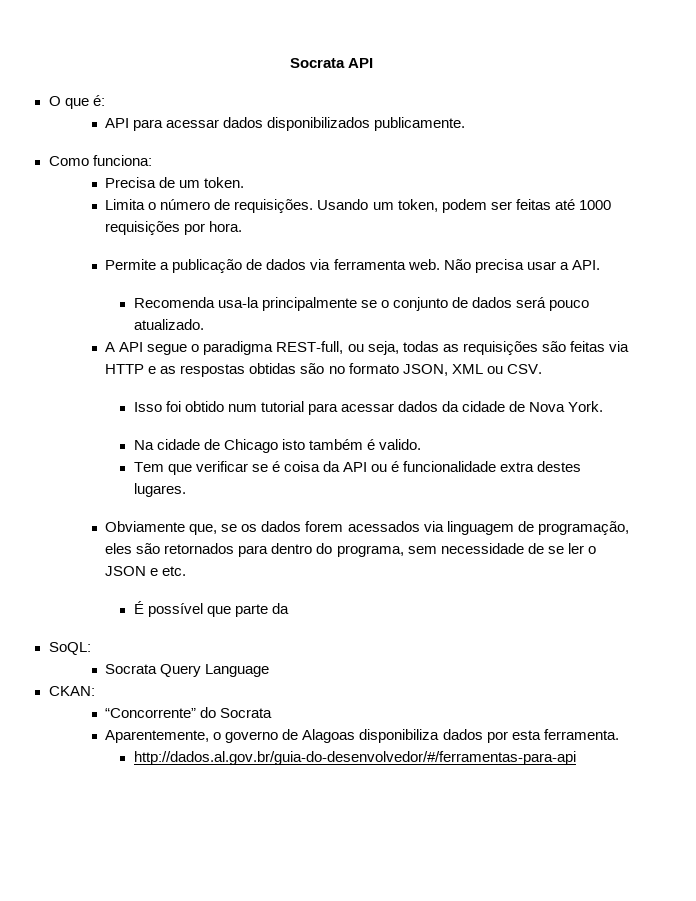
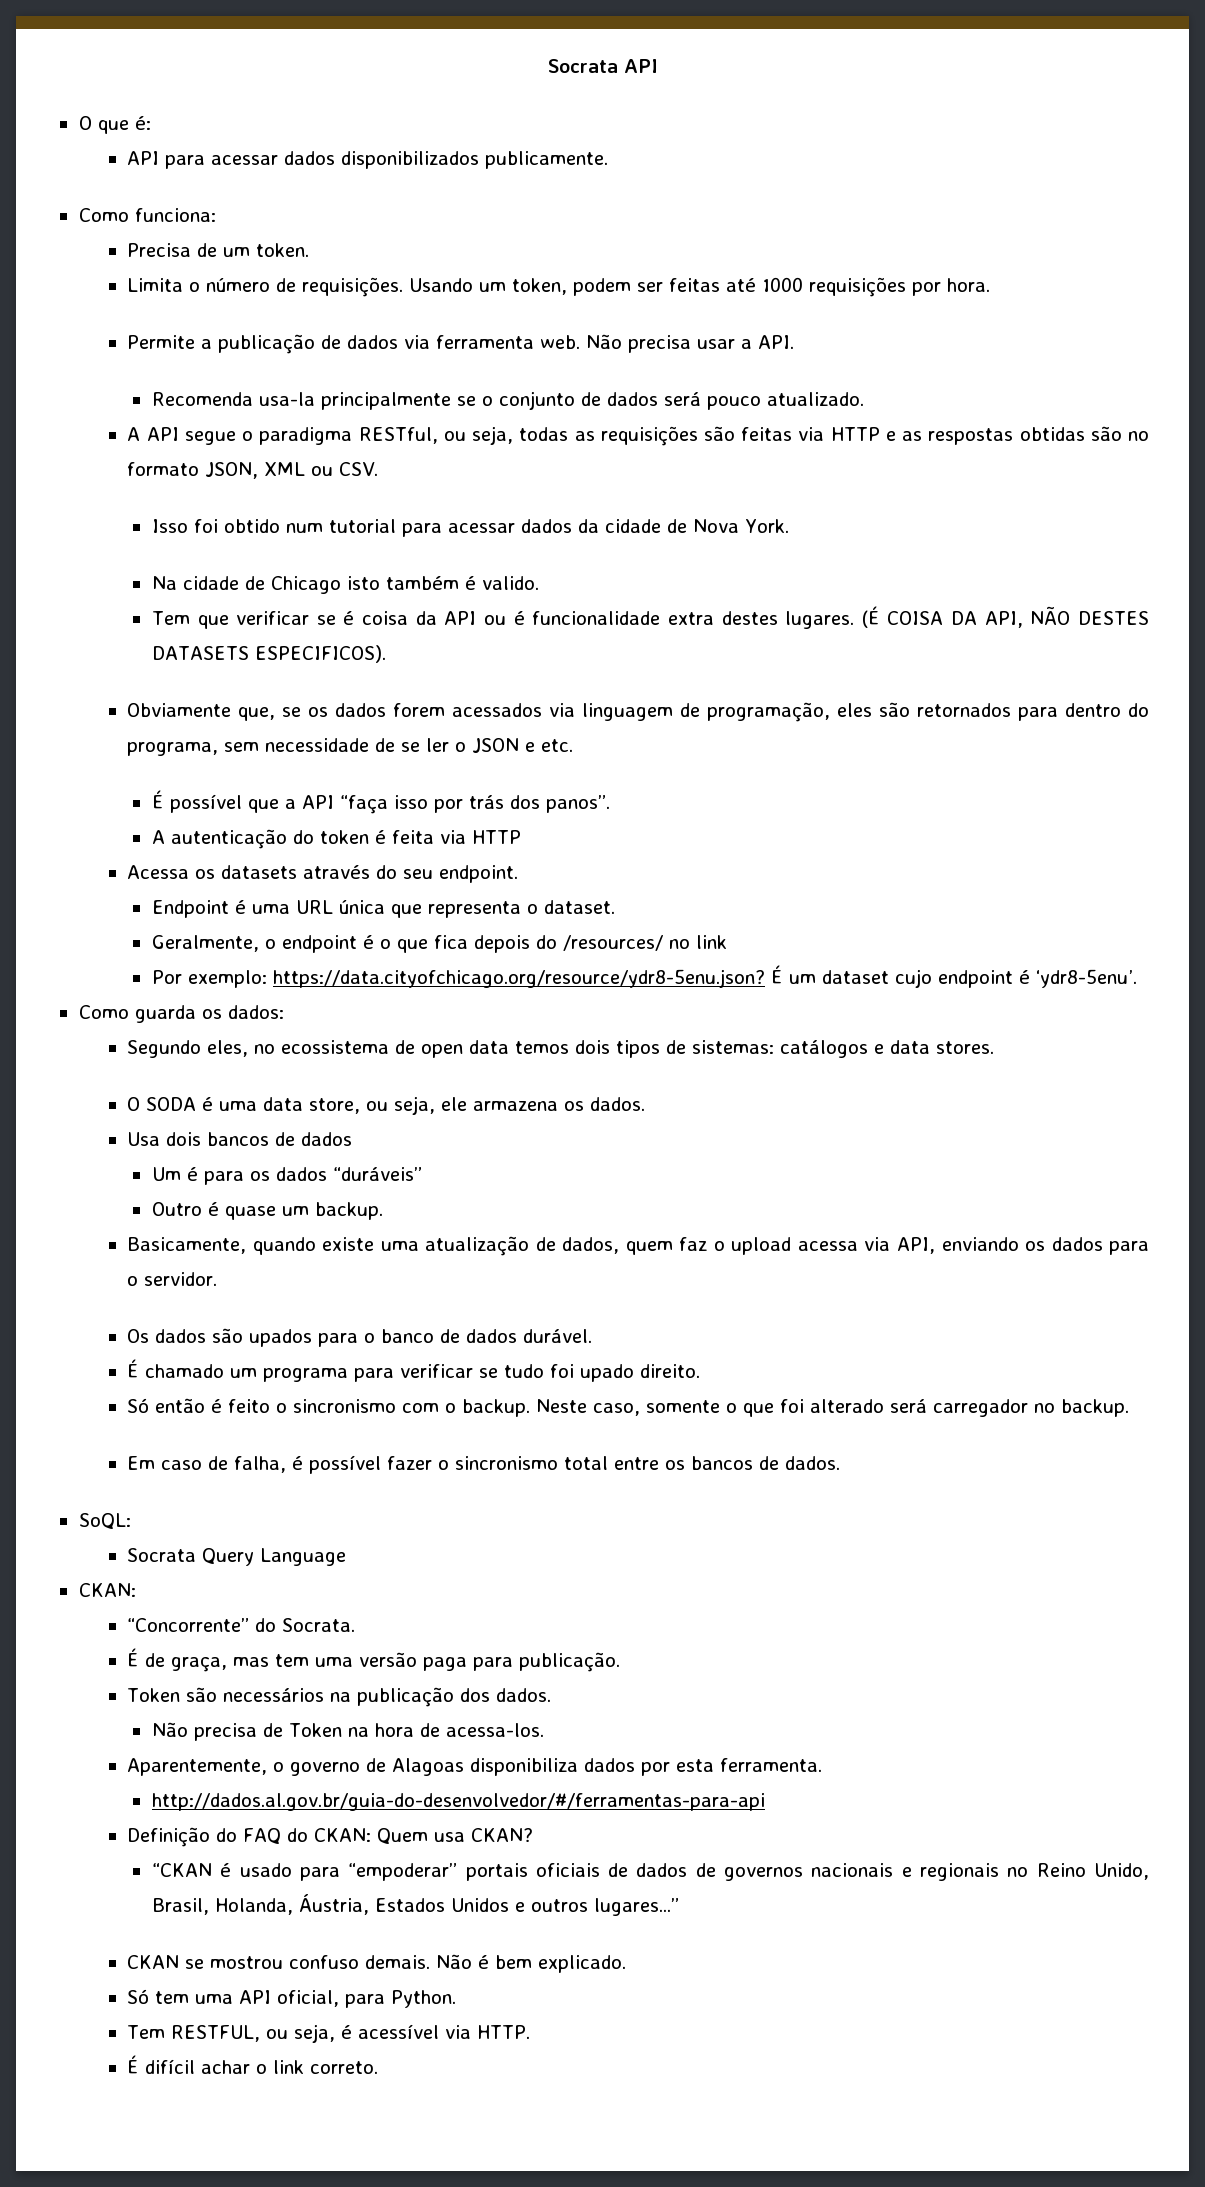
[276,341,344,354] REST-full, -> [358,427,438,444] RESTful,
(186, 490) none -> [861,606,1149,628] [151,645,386,663] (É COISA DA API, NÃO DESTES DATASETS ESPECIFICOS).
[234,603,289,617] parte da -> [284,795,610,814] [151,829,521,849] [127,865,519,883] [151,900,615,918] [151,935,727,953] [151,965,1137,988] [78,1005,284,1023] [127,1040,995,1058] [127,1096,646,1115] [127,1132,353,1146] [151,1167,422,1185] [151,1202,383,1220] [127,1236,1150,1256] [127,1272,218,1286] [127,1328,593,1347] [127,1359,701,1382] [127,1398,1130,1417] [127,1455,841,1474] a API “faça isso por trás dos panos”. // A autenticação do token é feita via HTTP // Acessa os datasets através do seu endpoint. // Endpoint é uma URL única que representa o dataset. // Geralmente, o endpoint é o que fica depois do /resources/ no link // Por exemplo: https://data.cityofchicago.org/resource/ydr8-5enu.json? É um dataset cujo endpoint é ‘ydr8-5enu’. // Como guarda os dados: // Segundo eles, no ecossistema de open data temos dois tipos de sistemas: catálogos e data stores. // O SODA é uma data store, ou seja, ele armazena os dados. // Usa dois bancos de dados // Um é para os dados “duráveis” // Outro é quase um backup. // Basicamente, quando existe uma atualização de dados, quem faz o upload acessa via API, enviando os dados para o servidor. // Os dados são upados para o banco de dados durável. // É chamado um programa para verificar se tudo foi upado direito. // Só então é feito o sincronismo com o backup. Neste caso, somente o que foi alterado será carregador no backup. // Em caso de falha, é possível fazer o sincronismo total entre os bancos de dados.
[220,708,273,718] Socrata -> [282,1618,356,1632] [127,1648,621,1672] [127,1687,552,1707] [151,1722,544,1741] Socrata. // É de graça, mas tem uma versão paga para publicação. // Token são necessários na publicação dos dados. // Não precisa de Token na hora de acessa-los.
(576, 758) none -> [127,1827,534,1847] [151,1863,1149,1881] [151,1894,679,1916] [127,1954,627,1973] [127,1989,457,2008] [127,2024,531,2043] [127,2055,379,2074] // Definição do FAQ do CKAN: Quem usa CKAN? // “CKAN é usado para “empoderar” portais oficiais de dados de governos nacionais e regionais no Reino Unido, Brasil, Holanda, Áustria, Estados Unidos e outros lugares...” // CKAN se mostrou confuso demais. Não é bem explicado. // Só tem uma API oficial, para Python. // Tem RESTFUL, ou seja, é acessível via HTTP. // É difícil achar o link correto.

